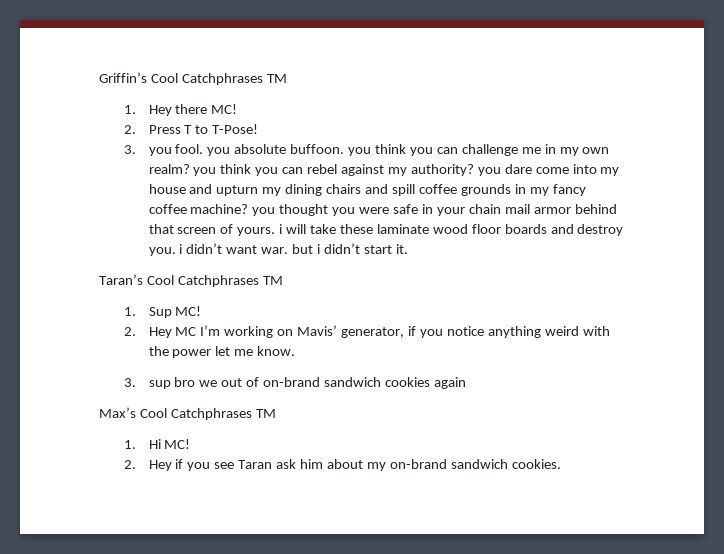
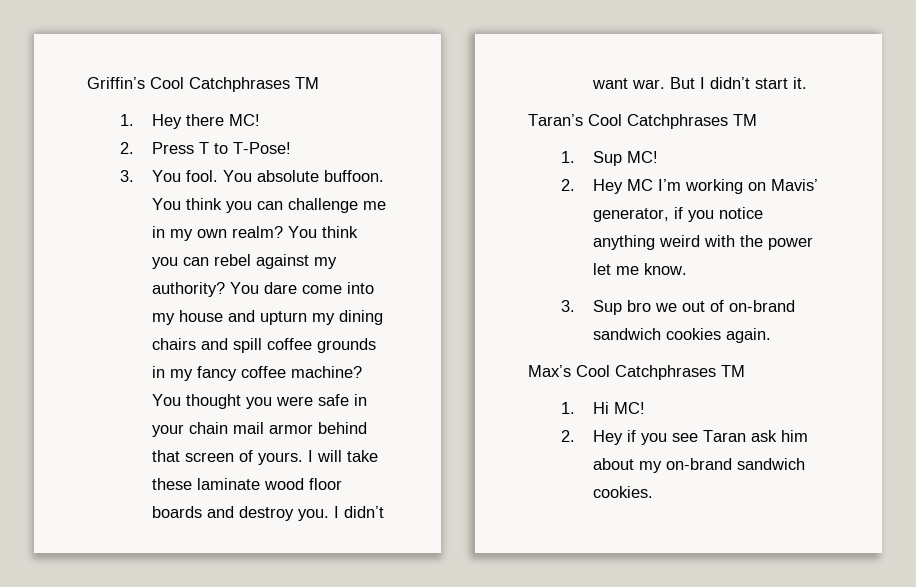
[148,144,231,156] you fool. you -> [152,170,253,182] You fool. You
[348,147,372,156] you -> [152,198,182,210] You
[193,167,217,176] you -> [288,226,318,238] You
[477,167,501,176] you -> [230,282,260,294] You
[252,207,276,216] you -> [152,394,182,406] You
[279,224,283,234] i -> [308,450,314,462] I
[179,244,183,254] i -> [334,506,340,518] I
[292,244,321,254] but i -> [670,77,706,89] But I
[148,380,171,389] sup -> [593,300,623,315] Sup
[433,377,466,389] again -> [726,328,772,343] again.

